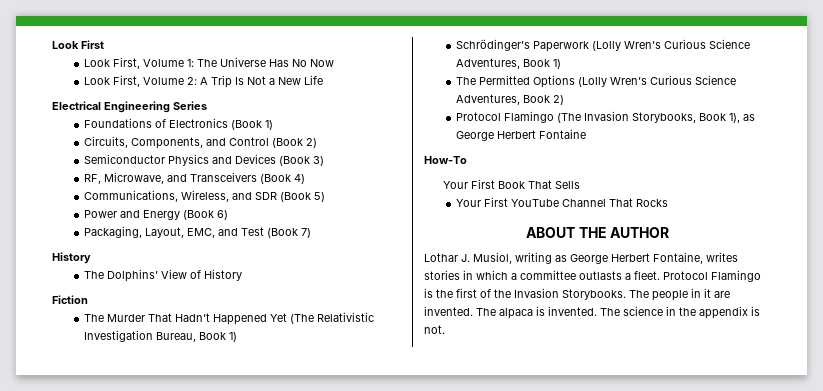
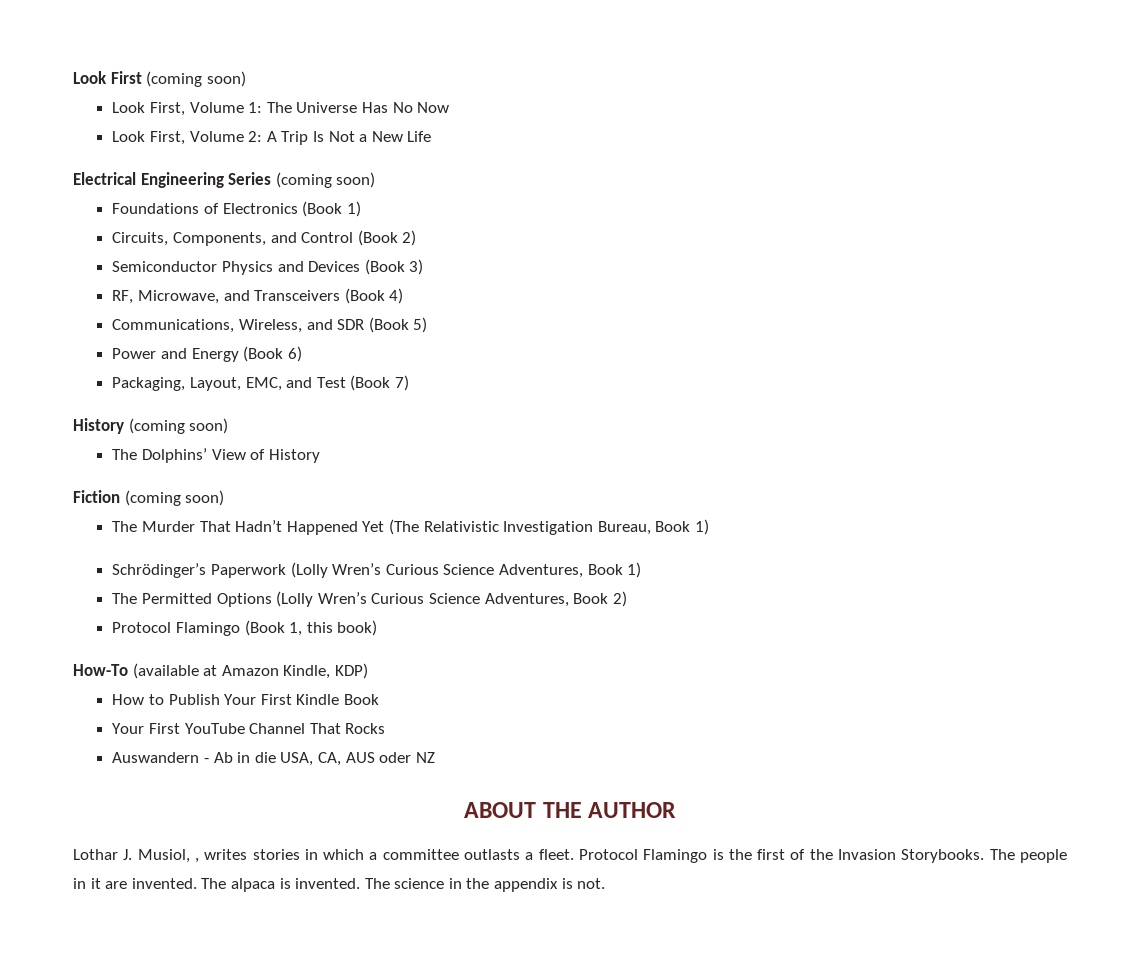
(104, 44) none -> [146,71,246,87] (coming soon)
(207, 105) none -> [275,172,376,188] (coming soon)
(91, 258) none -> [128,418,229,434] (coming soon)
(88, 299) none -> [124,490,225,506] (coming soon)
[556,111,755,123] [455,129,586,141] [424,156,467,164] [443,179,581,189] (The Invasion Storybooks, Book 1), as George Herbert Fontaine // How-To // Your First Book That Sells -> [244,620,378,636] [73,663,368,679] [112,694,380,705] (Book 1, this book) // How-To (available at Amazon Kindle, KDP) // How to Publish Your First Kindle Book
(668, 203) none -> [112,752,435,766] // Auswandern - Ab in die USA, CA, AUS oder NZ
[515,252,703,264] writing as George Herbert Fontaine, -> [194,858,199,863] ,

